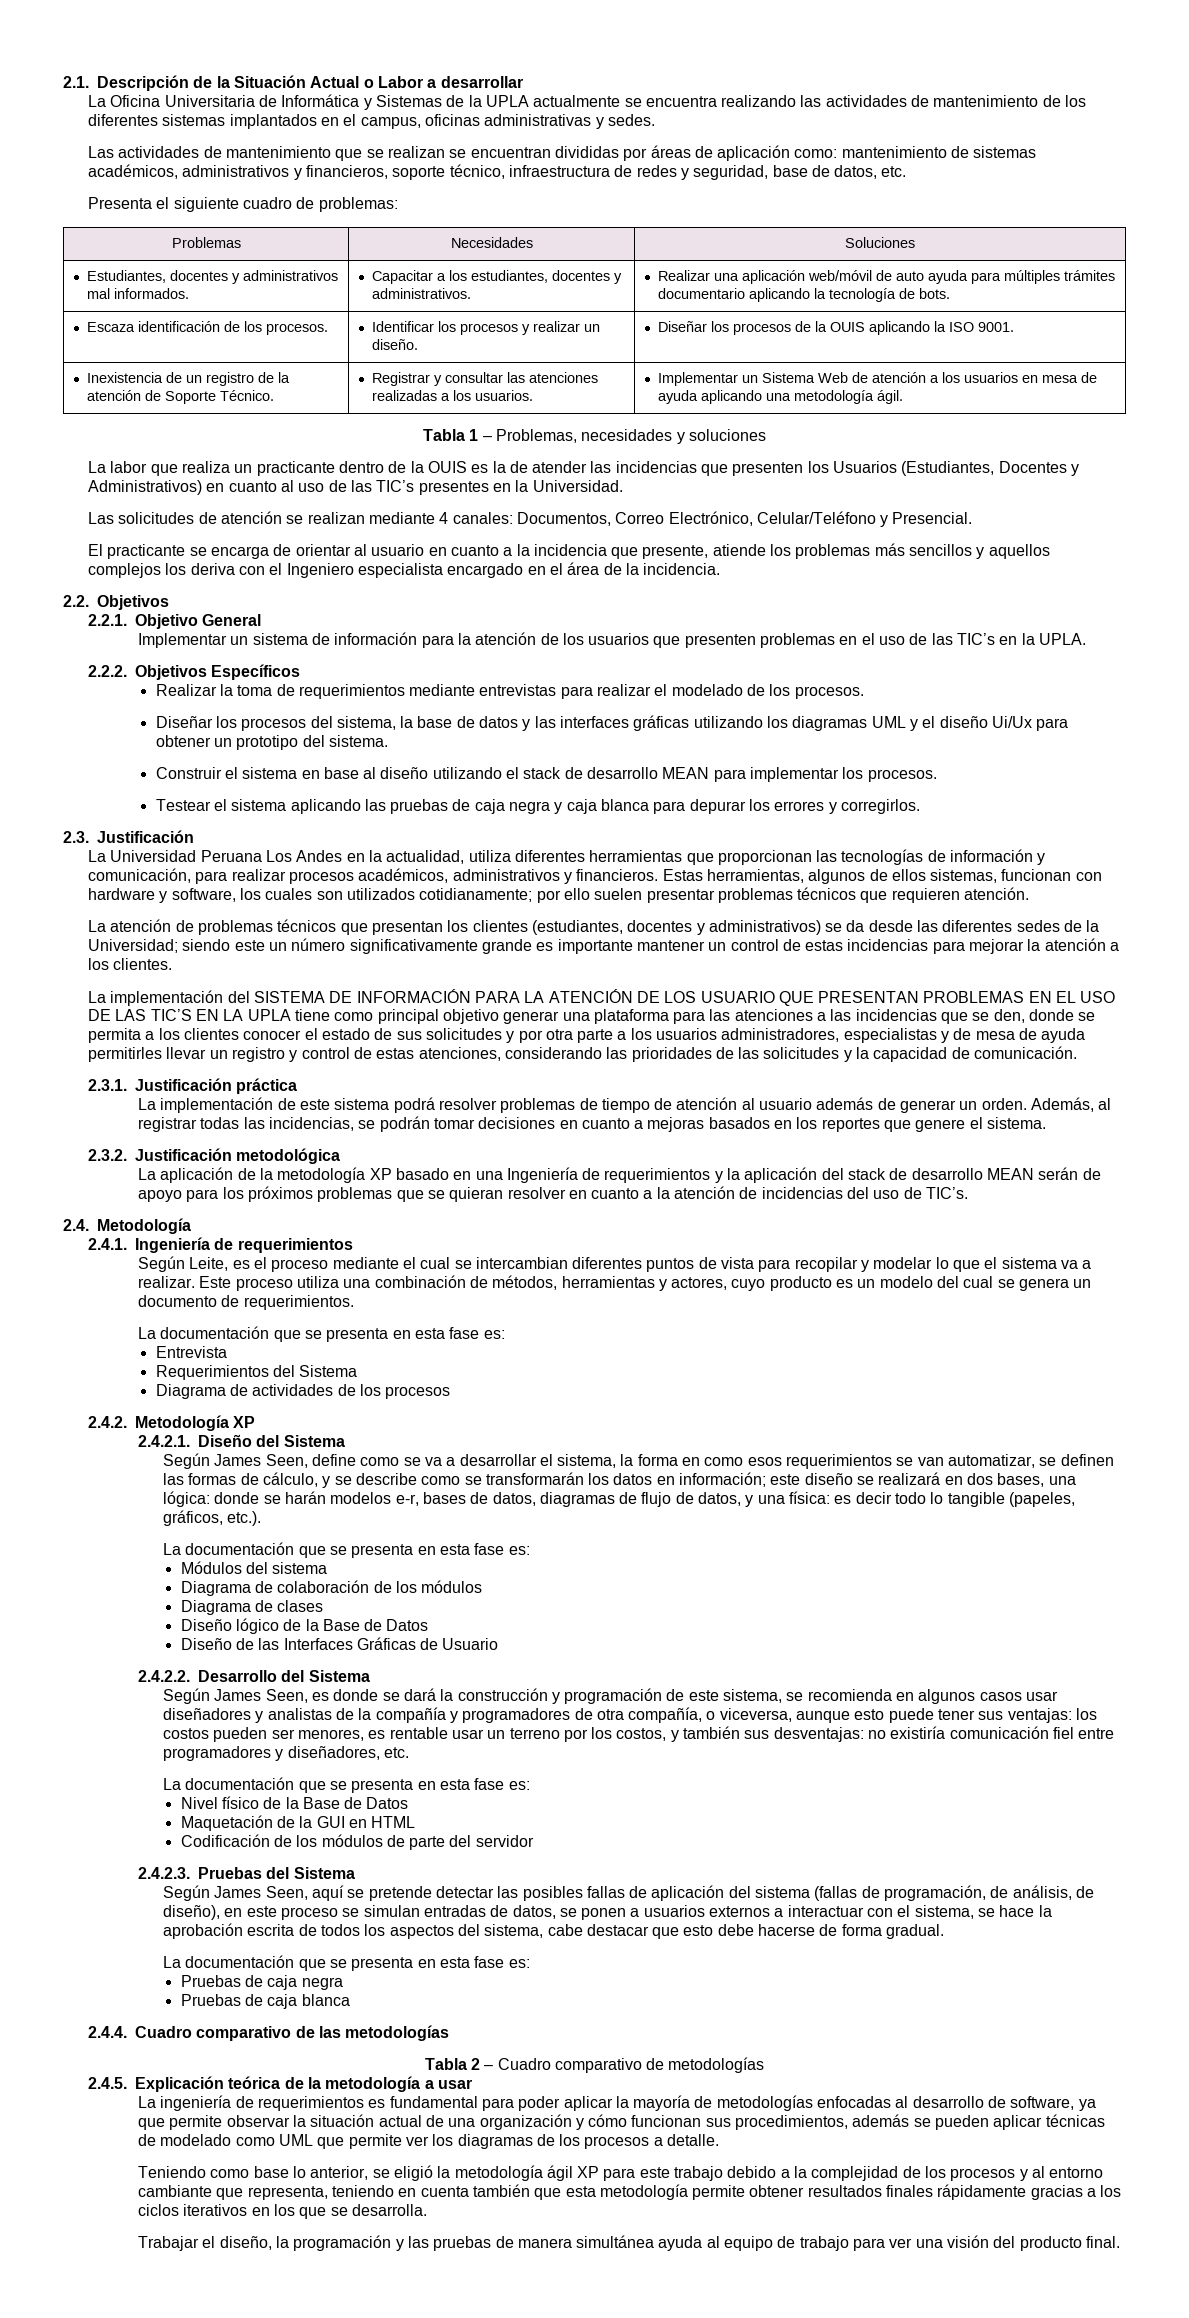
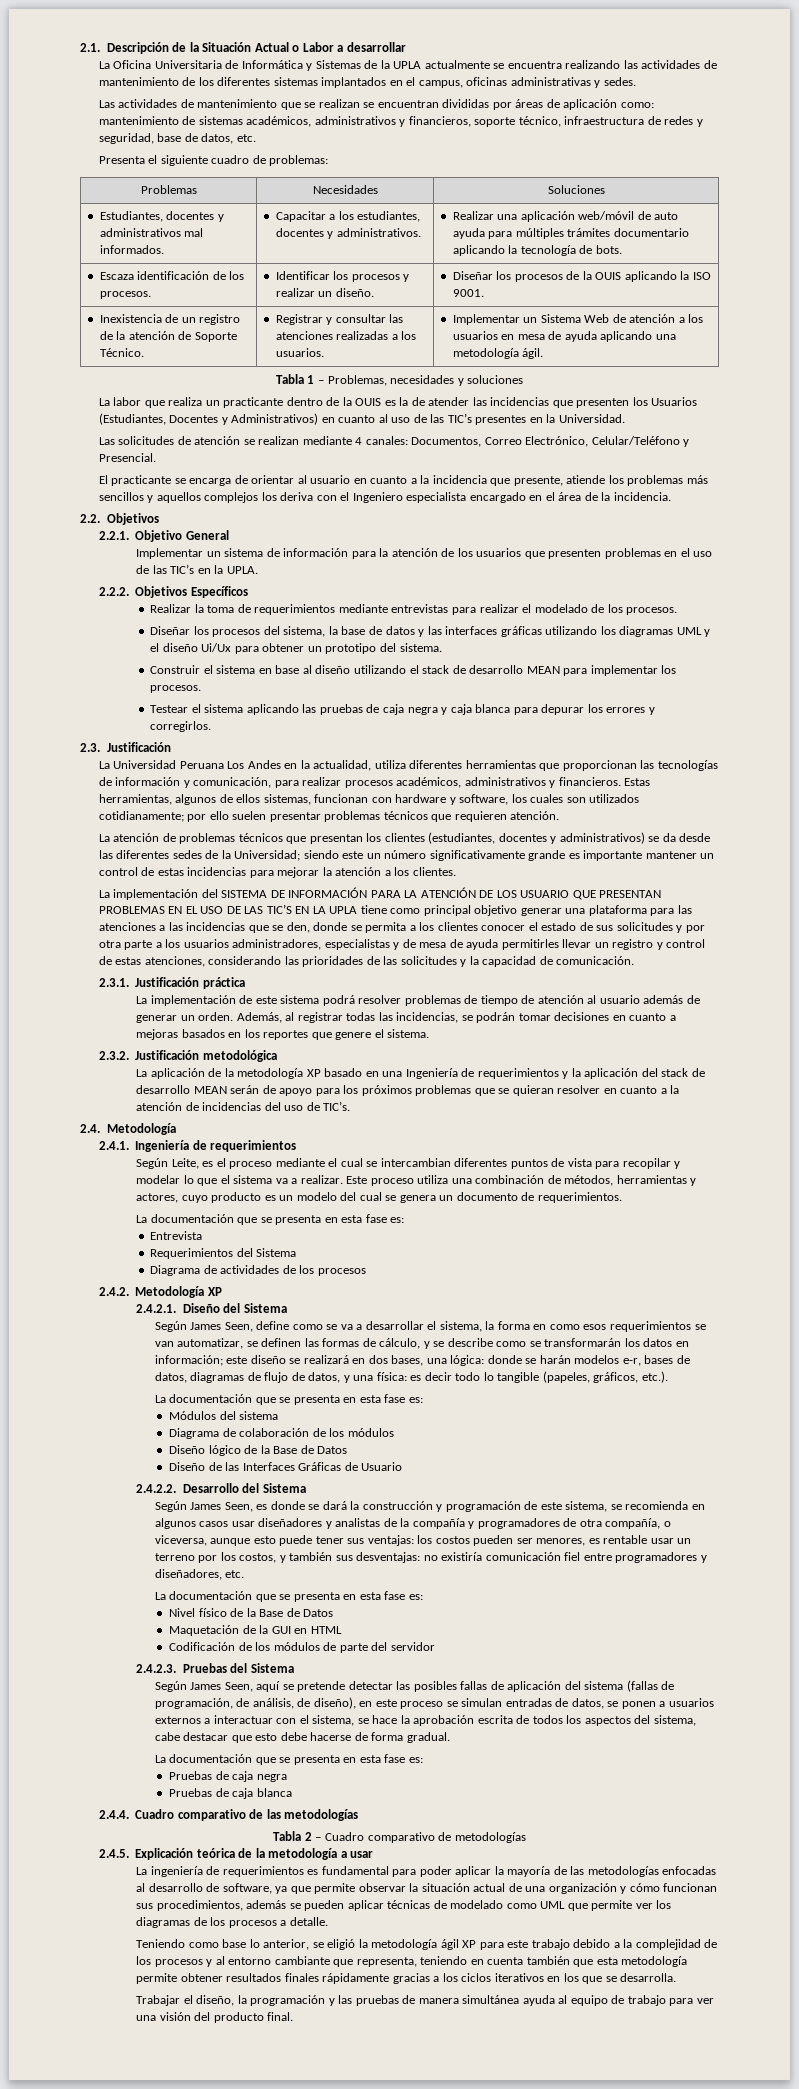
[180,1600,324,1615] // Diagrama de clases -> (394, 1432) none
(713, 2102) none -> [570,1866,585,1875] las

